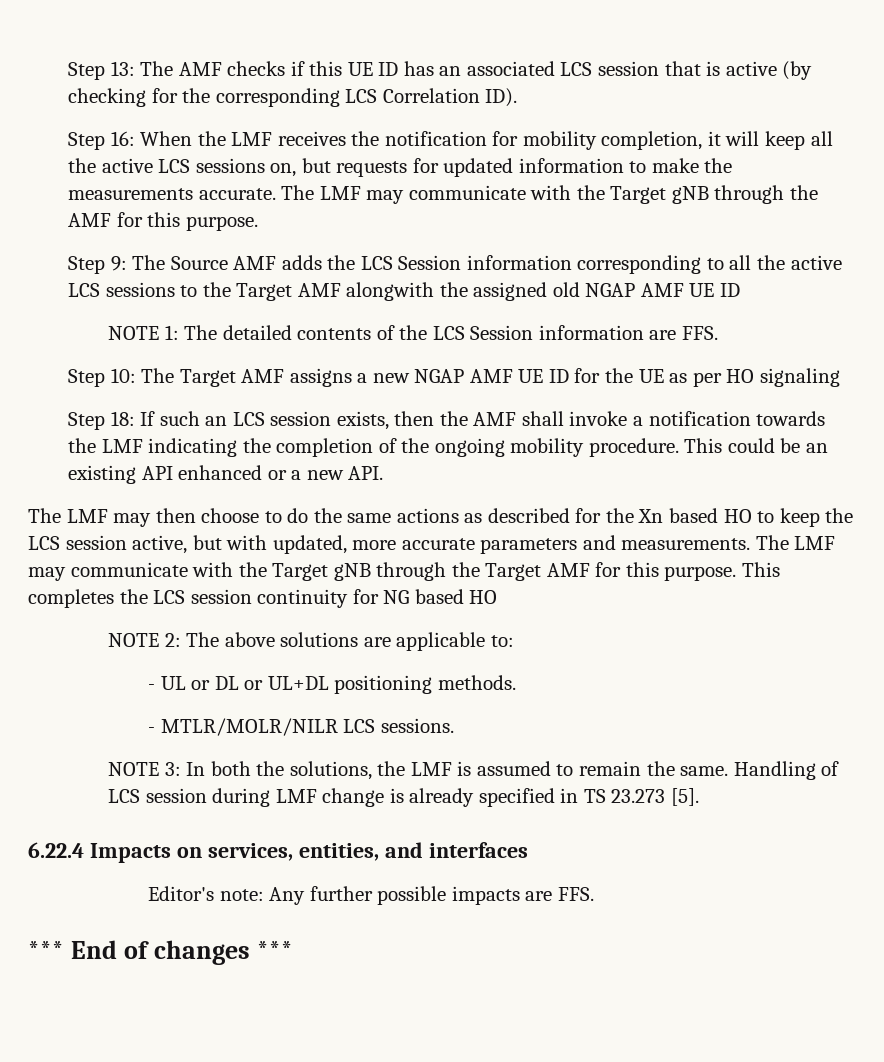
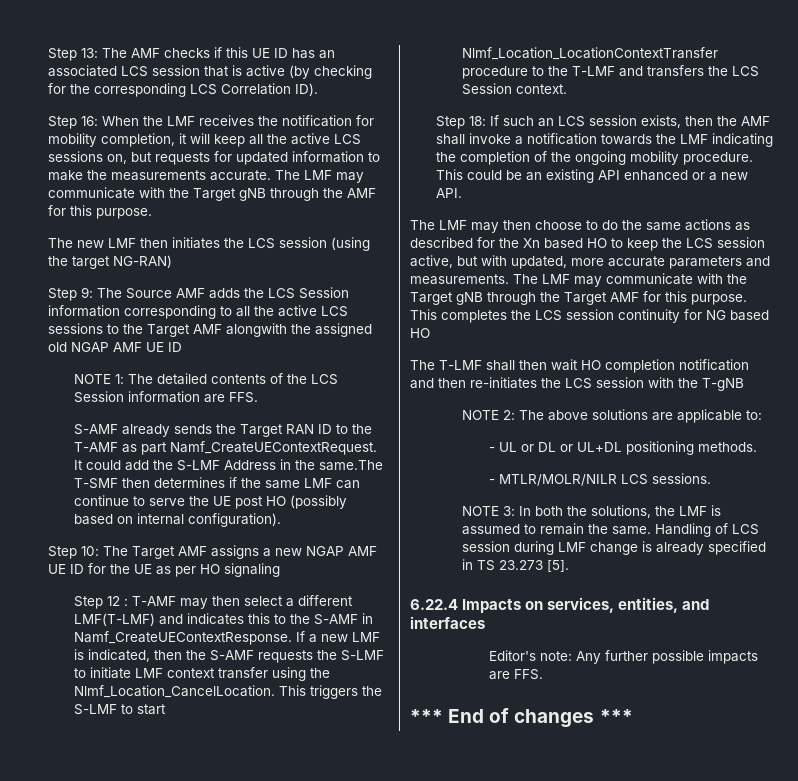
(258, 223) none -> [48,237,371,251] [48,255,173,269] // The new LMF then initiates the LCS session (using the target NG-RAN)
(718, 333) none -> [74,424,373,437] [74,441,378,455] [74,459,384,471] [74,477,361,489] [74,495,348,509] [74,513,282,527] // S-AMF already sends the Target RAN ID to the T-AMF as part Namf_CreateUEContextRequest. It could add the S-LMF Address in the same.The T-SMF then determines if the same LMF can continue to serve the UE post HO (possibly based on internal configuration).
(840, 377) none -> [74,595,354,609] [74,613,374,626] [74,631,381,645] [74,649,385,663] [74,667,331,681] [74,685,383,699] [74,704,167,715] [462,47,719,60] [462,65,760,79] [462,83,568,95] // Step 12 : T-AMF may then select a different LMF(T-LMF) and indicates this to the S-AMF in Namf_CreateUEContextResponse. If a new LMF is indicated, then the S-AMF requests the S-LMF to initiate LMF context transfer using the Nlmf_Location_CancelLocation. This triggers the S-LMF to start Nlmf_Location_LocationContextTransfer procedure to the T-LMF and transfers the LCS Session context.
(498, 597) none -> [410,359,749,373] [410,377,744,391] // The T-LMF shall then wait HO completion notification and then re-initiates the LCS session with the T-gNB

